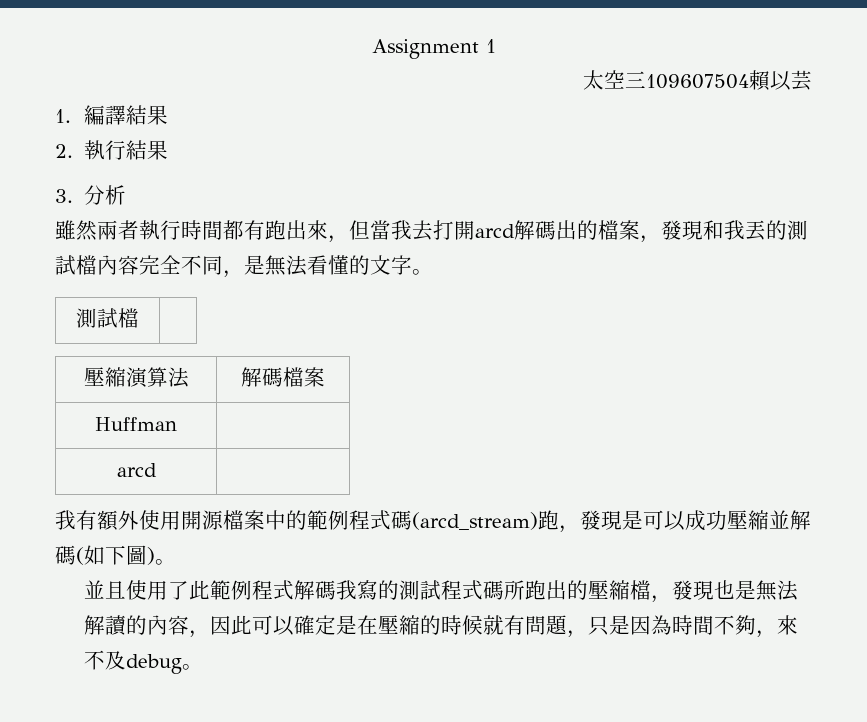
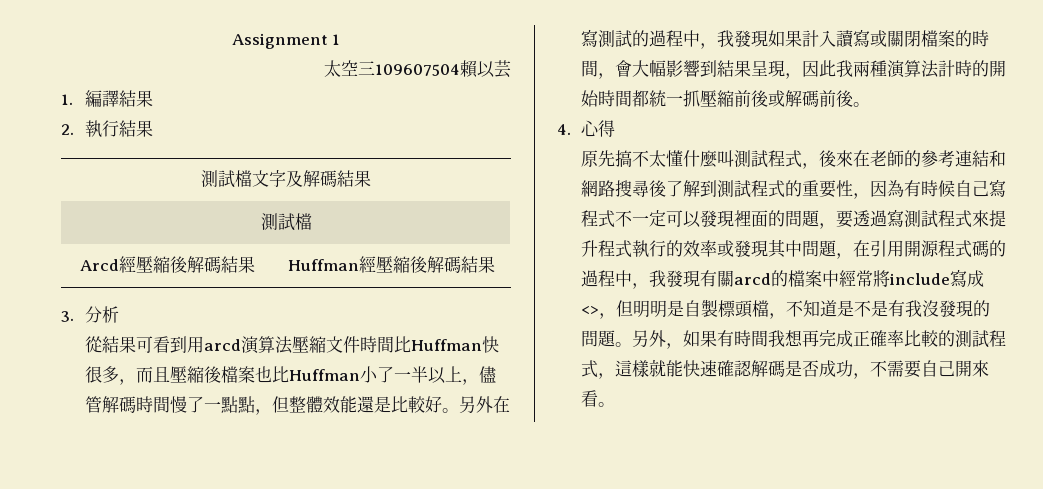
[55,185,126,205] [55,220,808,243] [55,255,433,278] [76,308,139,328] [83,367,189,388] [241,367,325,387] [95,417,177,431] [116,463,157,477] [55,510,811,533] [55,545,176,565] [83,580,798,603] [83,615,798,638] [83,650,182,674] // 3.分析 // 雖然兩者執行時間都有跑出來，但當我去打開arcd解碼出的檔案，發現和我丟的測試檔內容完全不同，是無法看懂的文字。 // 測試檔 | // 壓縮演算法 | 解碼檔案 // Huffman | // arcd | // 我有額外使用開源檔案中的範例程式碼(arcd_stream)跑，發現是可以成功壓縮並解碼(如下圖)。 // 並且使用了此範例程式解碼我寫的測試程式碼所跑出的壓縮檔，發現也是無法解讀的內容，因此可以確定是在壓縮的時候就有問題，只是因為時間不夠，來不及debug -> [201,170,371,188] [260,213,312,231] [79,256,255,274] [288,256,495,274] [61,306,120,323] [85,336,500,354] [85,366,498,385] [85,396,511,415] [581,29,990,49] [581,60,1007,79] [581,90,871,108] [557,120,616,137] [581,150,1007,169] [581,179,1007,199] [581,209,1007,229] [581,239,1007,259] [581,269,985,289] [581,299,991,319] [581,330,1007,349] [581,359,990,379] [581,390,599,407] // 測試檔文字及解碼結果 // 測試檔 // Arcd經壓縮後解碼結果 | Huffman經壓縮後解碼結果 // 3.分析 // 從結果可看到用arcd演算法壓縮文件時間比Huffman快很多，而且壓縮後檔案也比Huffman小了一半以上，儘管解碼時間慢了一點點，但整體效能還是比較好。另外在寫測試的過程中，我發現如果計入讀寫或關閉檔案的時間，會大幅影響到結果呈現，因此我兩種演算法計時的開始時間都統一抓壓縮前後或解碼前後。 // 4.心得 // 原先搞不太懂什麼叫測試程式，後來在老師的參考連結和網路搜尋後了解到測試程式的重要性，因為有時候自己寫程式不一定可以發現裡面的問題，要透過寫測試程式來提升程式執行的效率或發現其中問題，在引用開源程式碼的過程中，我發現有關arcd的檔案中經常將include寫成<>，但明明是自製標頭檔，不知道是不是有我沒發現的問題。另外，如果有時間我想再完成正確率比較的測試程式，這樣就能快速確認解碼是否成功，不需要自己開來看

